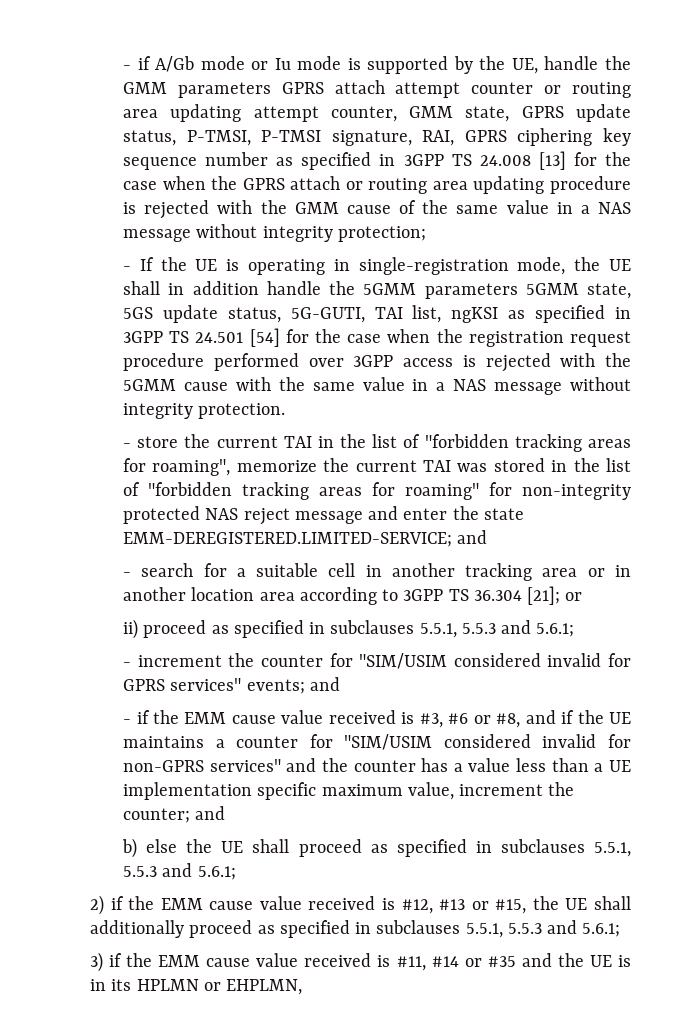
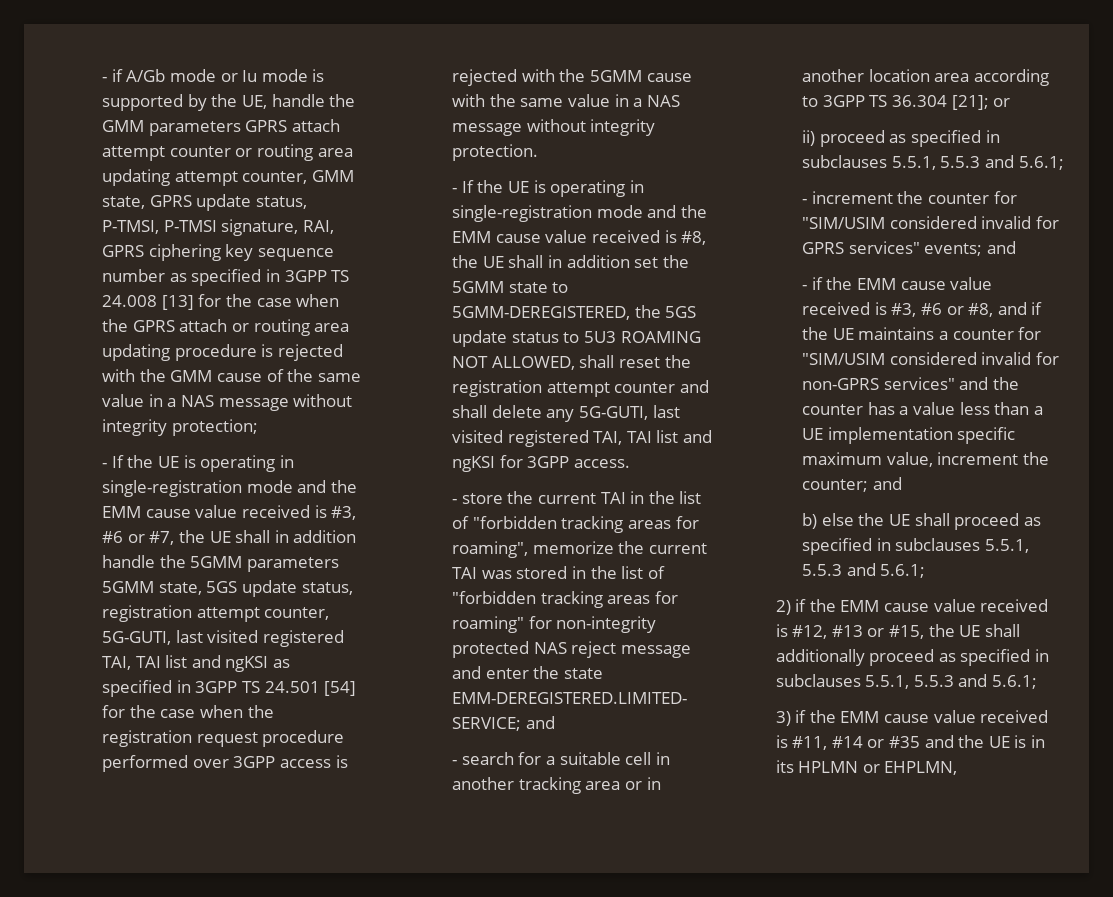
[517,257,566,275] mode, -> [246,480,357,493] [102,505,357,520] [102,531,175,545] mode and the EMM cause value received is #3, #6 or #7,
[290,305,442,323] 5G-GUTI, TAI list, -> [102,605,330,622] [102,630,344,647] [102,655,221,670] registration attempt counter, 5G-GUTI, last visited registered TAI, TAI list and
(286, 411) none -> [452,180,644,197] [452,205,707,222] [452,230,707,245] [452,255,689,268] [452,281,569,293] [452,305,697,320] [452,330,701,347] [452,355,691,370] [452,380,709,397] [452,405,680,422] [452,430,713,447] [452,455,630,472] // - If the UE is operating in single-registration mode and the EMM cause value received is #8, the UE shall in addition set the 5GMM state to 5GMM-DEREGISTERED, the 5GS update status to 5U3 ROAMING NOT ALLOWED, shall reset the registration attempt counter and shall delete any 5G-GUTI, last visited registered TAI, TAI list and ngKSI for 3GPP access.

